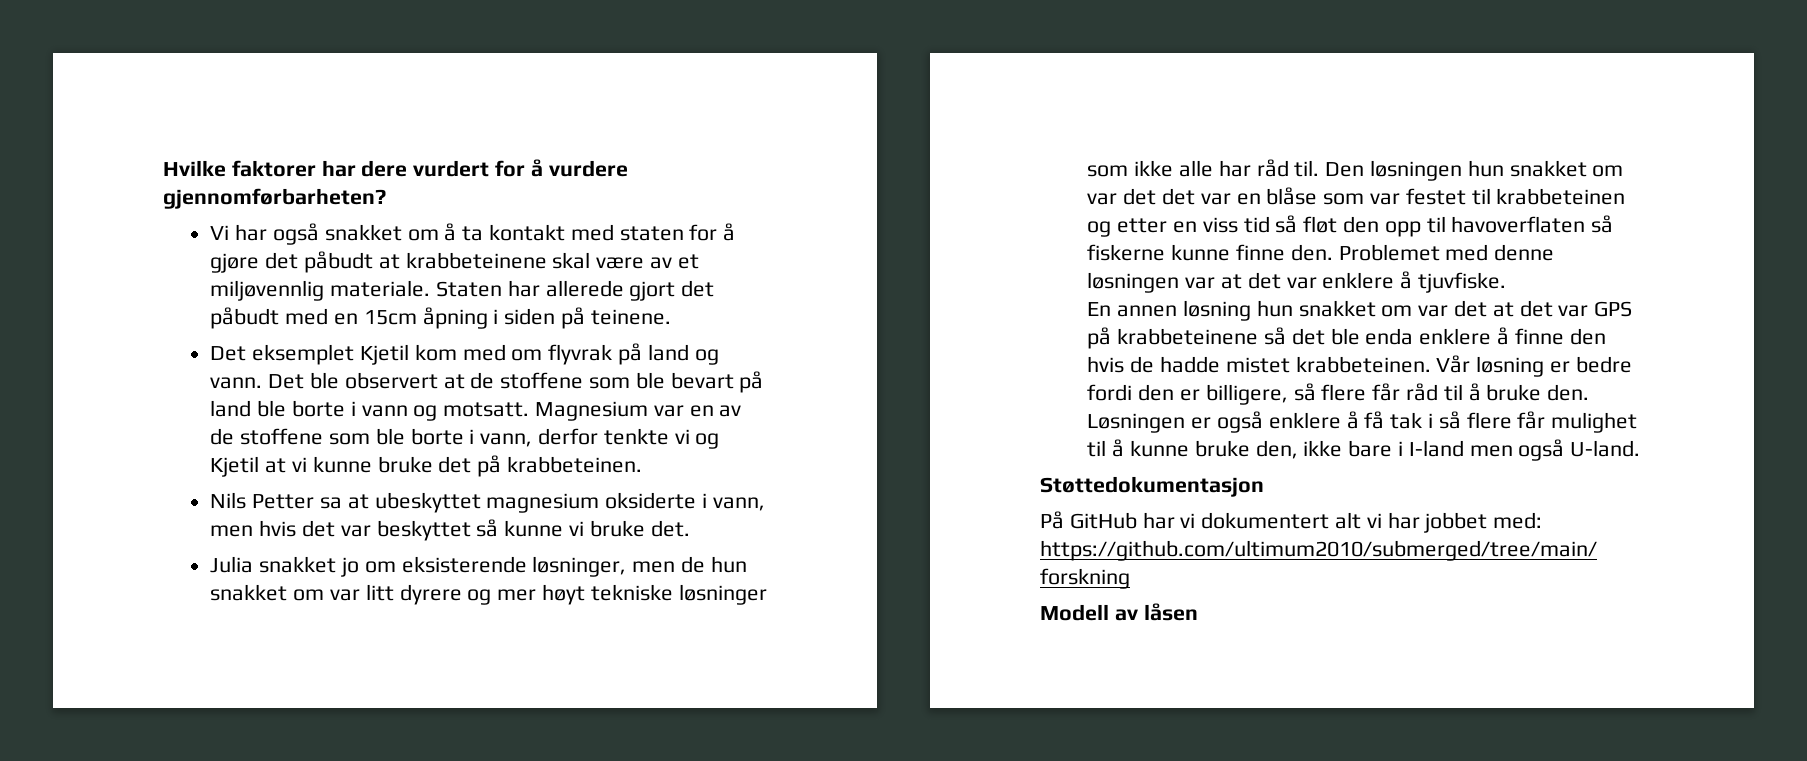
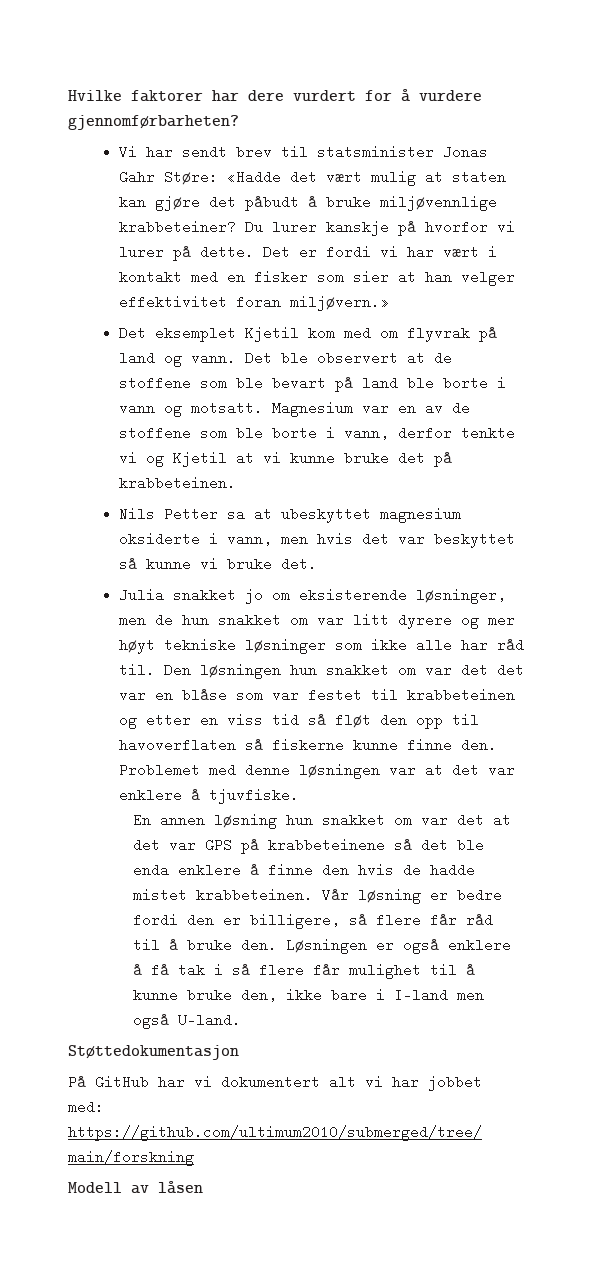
[272,223,736,245] [210,251,699,273] [210,280,715,301] [210,307,671,329] også snakket om å ta kontakt med staten for å gjøre det påbudt at krabbeteinene skal være av et miljøvennlig materiale. Staten har allerede gjort det påbudt med en 15cm åpning i siden på teinene. -> [182,145,489,159] [119,170,507,186] [119,195,498,211] [119,220,516,236] [119,245,498,261] [119,270,516,286] [119,295,390,311] sendt brev til statsminister Jonas Gahr Støre: «Hadde det vært mulig at staten kan gjøre det påbudt å bruke miljøvennlige krabbeteiner? Du lurer kanskje på hvorfor vi lurer på dette. Det er fordi vi har vært i kontakt med en fisker som sier at han velger effektivitet foran miljøvern.»

